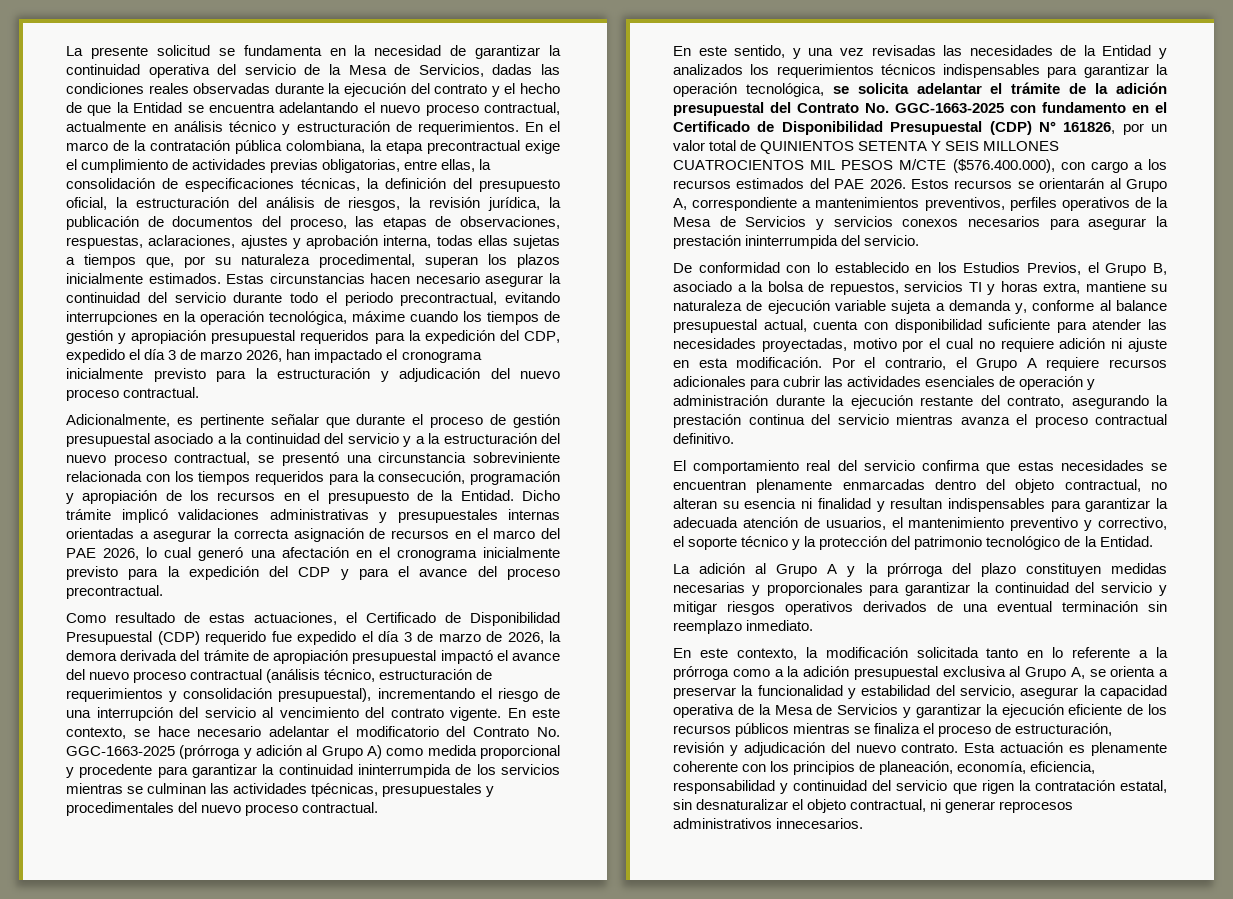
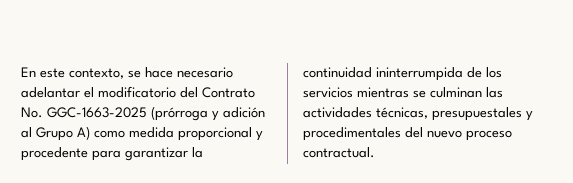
[66,45,561,59] [66,64,561,78] [66,83,561,97] [66,102,560,116] [66,121,560,135] [66,140,560,154] [66,159,492,173] [66,178,560,192] [66,197,561,211] [66,216,560,230] [66,235,560,249] [66,254,560,268] [66,273,561,287] [66,292,560,306] [66,311,560,325] [66,330,560,344] [66,349,482,363] [66,368,560,382] [66,387,200,401] [66,414,561,428] [66,433,560,447] [66,452,560,466] [66,471,560,485] [66,490,560,504] [66,509,560,523] [66,528,561,542] [66,547,560,561] [66,566,560,580] [66,585,163,599] [66,612,560,626] [66,631,561,645] [66,650,560,664] [66,669,493,683] [66,688,561,702] [66,707,501,721] La presente solicitud se fundamenta en la necesidad de garantizar la continuidad operativa del servicio de la Mesa de Servicios, dadas las condiciones reales observadas durante la ejecución del contrato y el hecho de que la Entidad se encuentra adelantando el nuevo proceso contractual, actualmente en análisis técnico y estructuración de requerimientos. En el marco de la contratación pública colombiana, la etapa precontractual exige el cumplimiento de actividades previas obligatorias, entre ellas, la consolidación de especificaciones técnicas, la definición del presupuesto oficial, la estructuración del análisis de riesgos, la revisión jurídica, la publicación de documentos del proceso, las etapas de observaciones, respuestas, aclaraciones, ajustes y aprobación interna, todas ellas sujetas a tiempos que, por su naturaleza procedimental, superan los plazos inicialmente estimados. Estas circunstancias hacen necesario asegurar la continuidad del servicio durante todo el periodo precontractual, evitando interrupciones en la operación tecnológica, máxime cuando los tiempos de gestión y apropiación presupuestal requeridos para la expedición del CDP, expedido el día 3 de marzo 2026, han impactado el cronograma inicialmente previsto para la estructuración y adjudicación del nuevo proceso contractual. // Adicionalmente, es pertinente señalar que durante el proceso de gestión presupuestal asociado a la continuidad del servicio y a la estructuración del nuevo proceso contractual, se presentó una circunstancia sobreviniente relacionada con los tiempos requeridos para la consecución, programación y apropiación de los recursos en el presupuesto de la Entidad. Dicho trámite implicó validaciones administrativas y presupuestales internas orientadas a asegurar la correcta asignación de recursos en el marco del PAE 2026, lo cual generó una afectación en el cronograma inicialmente previsto para la expedición del CDP y para el avance del proceso precontractual. // Como resultado de estas actuaciones, el Certificado de Disponibilidad Presupuestal (CDP) requerido fue expedido el día 3 de marzo de 2026, la demora derivada del trámite de apropiación presupuestal impactó el avance del nuevo proceso contractual (análisis técnico, estructuración de requerimientos y consolidación presupuestal), incrementando el riesgo de una interrupción del servicio al vencimiento del contrato vigente. -> (21, 72) none
[311,783,379,797] tpécnicas, -> [376,107,428,119] técnicas,
[673,45,1167,59] [673,64,1168,78] [673,82,1167,97] [673,102,1167,116] [673,121,1167,135] [673,140,1060,154] [673,159,1167,173] [673,178,1167,192] [673,197,1168,211] [673,216,1168,230] [673,235,920,249] [673,262,1167,276] [673,281,1167,295] [673,300,1167,314] [673,319,1167,333] [673,338,1167,352] [673,357,1167,371] [673,376,1096,390] [673,395,1168,409] [673,414,1167,428] [673,433,734,444] [673,460,1167,474] [673,479,1167,493] [673,498,1168,512] [673,517,1167,531] [673,536,1153,550] [673,563,1167,577] [673,582,1167,596] [673,601,1167,615] [673,620,814,634] [673,647,1168,660] [673,666,1168,680] [673,685,1167,699] [673,704,1167,718] [673,723,1113,737] [673,742,1167,756] [673,761,1096,775] [673,780,1167,794] [673,799,1074,813] [673,818,864,829] // En este sentido, y una vez revisadas las necesidades de la Entidad y analizados los requerimientos técnicos indispensables para garantizar la operación tecnológica, se solicita adelantar el trámite de la adición presupuestal del Contrato No. GGC-1663-2025 con fundamento en el Certificado de Disponibilidad Presupuestal (CDP) N° 161826, por un valor total de QUINIENTOS SETENTA Y SEIS MILLONES CUATROCIENTOS MIL PESOS M/CTE ($576.400.000), con cargo a los recursos estimados del PAE 2026. Estos recursos se orientarán al Grupo A, correspondiente a mantenimientos preventivos, perfiles operativos de la Mesa de Servicios y servicios conexos necesarios para asegurar la prestación ininterrumpida del servicio. // De conformidad con lo establecido en los Estudios Previos, el Grupo B, asociado a la bolsa de repuestos, servicios TI y horas extra, mantiene su naturaleza de ejecución variable sujeta a demanda y, conforme al balance presupuestal actual, cuenta con disponibilidad suficiente para atender las necesidades proyectadas, motivo por el cual no requiere adición ni ajuste en esta modificación. Por el contrario, el Grupo A requiere recursos adicionales para cubrir las actividades esenciales de operación y administración durante la ejecución restante del contrato, asegurando la prestación continua del servicio mientras avanza el proceso contractual definitivo. // El comportamiento real del servicio confirma que estas necesidades se encuentran plenamente enmarcadas dentro del objeto contractual, no alteran su esencia ni finalidad y resultan indispensables para garantizar la adecuada atención de usuarios, el mantenimiento preventivo y correctivo, el soporte técnico y la protección del patrimonio tecnológico de la Entidad. // La adición al Grupo A y la prórroga del plazo constituyen medidas necesarias y proporcionales para garantizar la continuidad del servicio y mitigar riesgos operativos derivados de una eventual terminación sin reemplazo inmediato. // En este contexto, la modificación solicitada tanto en lo referente a la prórroga como a la adición presupuestal exclusiva al Grupo A, se orienta a preservar la funcionalidad y estabilidad del servicio, asegurar la capacidad operativa de la Mesa de Servicios y garantizar la ejecución eficiente de los recursos públicos mientras se finaliza el proceso de estructuración, revisión y adjudicación del nuevo contrato. Esta actuación es plenamente coherente con los principios de planeación, economía, eficiencia, responsabilidad y continuidad del servicio que rigen la contratación estatal, sin desnaturalizar el objeto contractual, ni generar reprocesos administrativos innecesarios. -> (375, 152) none

